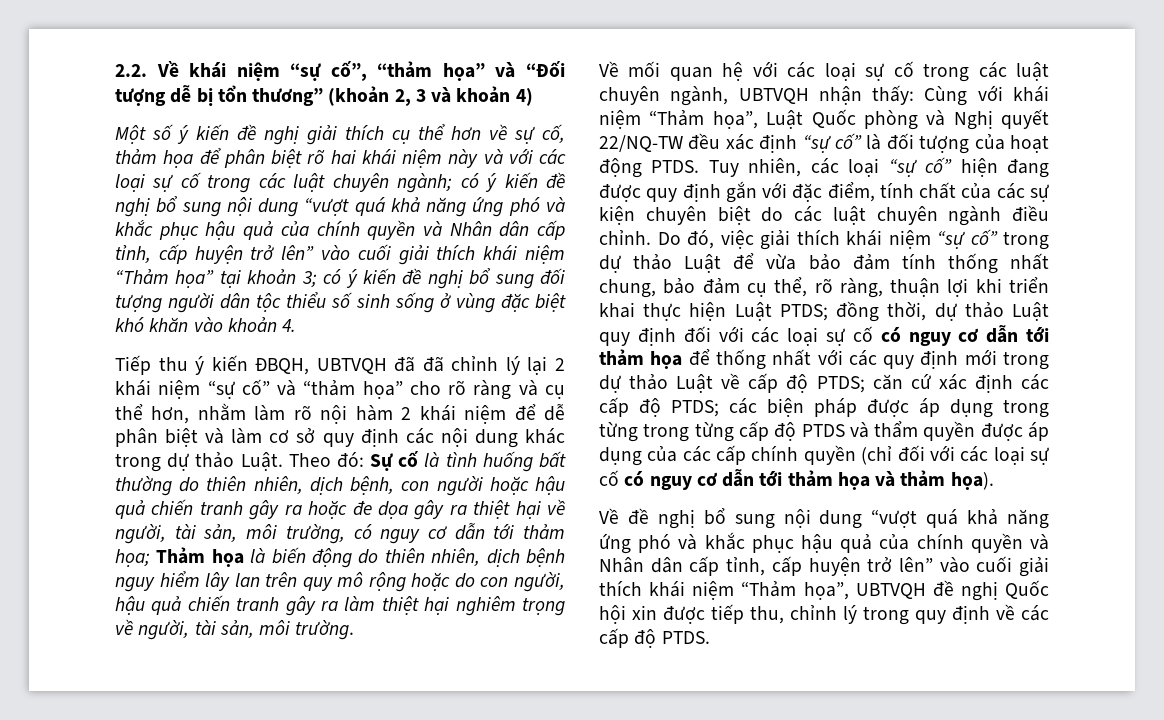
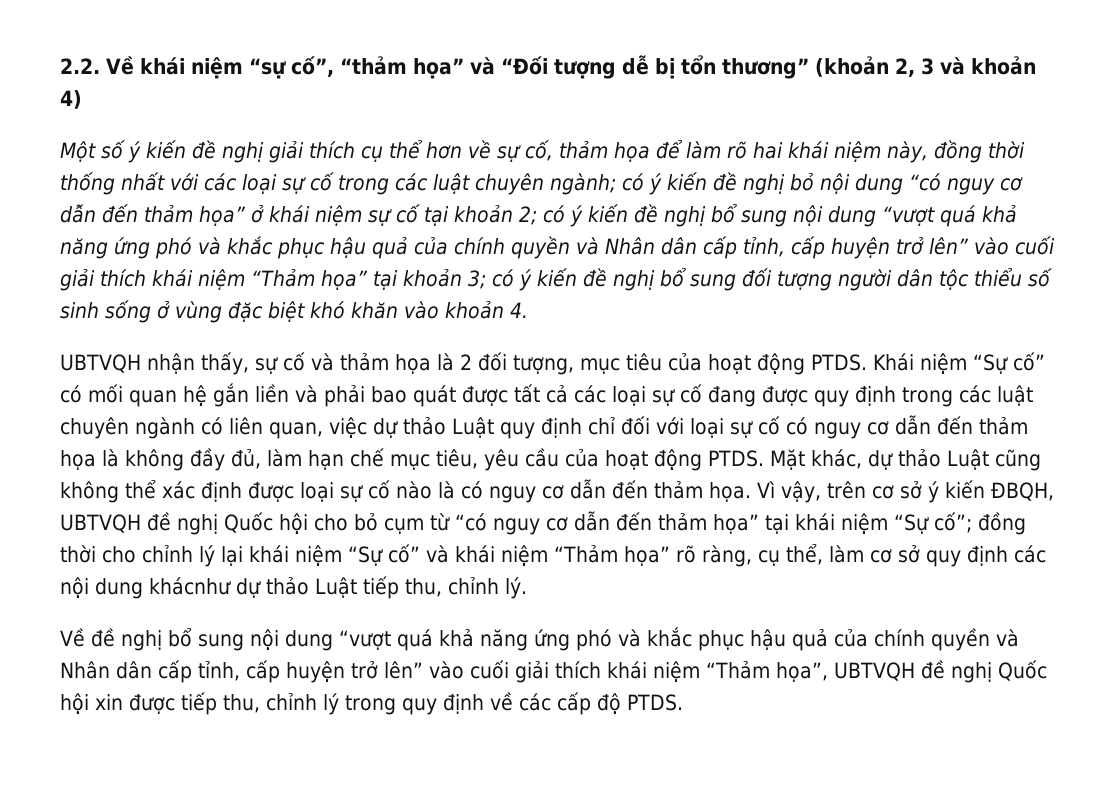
[223,149,302,168] phân biệt -> [686,141,721,159] làm
[448,149,503,168] này và -> [887,140,1025,163] [60,172,165,195] này, đồng thời thống nhất
(150, 207) none -> [790,172,1023,195] [60,204,706,227] bỏ nội dung “có nguy cơ dẫn đến thảm họa” ở khái niệm sự cố tại khoản 2; có ý kiến đề nghị
[115,355,444,375] Tiếp thu ý kiến ĐBQH, UBTVQH đã đã -> [60,352,1045,375] [60,383,1033,407] [60,415,1028,439] [60,448,1041,471] [60,479,1054,503] [60,511,1026,535] [60,545,136,563] UBTVQH nhận thấy, sự cố và thảm họa là 2 đối tượng, mục tiêu của hoạt động PTDS. Khái niệm “Sự cố” có mối quan hệ gắn liền và phải bao quát được tất cả các loại sự cố đang được quy định trong các luật chuyên ngành có liên quan, việc dự thảo Luật quy định chỉ đối với loại sự cố có nguy cơ dẫn đến thảm họa là không đầy đủ, làm hạn chế mục tiêu, yêu cầu của hoạt động PTDS. Mặt khác, dự thảo Luật cũng không thể xác định được loại sự cố nào là có nguy cơ dẫn đến thảm họa. Vì vậy, trên cơ sở ý kiến ĐBQH, UBTVQH đề nghị Quốc hội cho bỏ cụm từ “có nguy cơ dẫn đến thảm họa” tại khái niệm “Sự cố”; đồng thời cho
[555,358,565,371] [115,380,235,399] 2 khái niệm “sự -> [249,545,383,566] khái niệm “Sự
[303,380,565,400] [115,403,565,424] [115,428,225,447] “thảm họa” cho rõ ràng và cụ thể hơn, nhằm làm rõ nội hàm 2 khái niệm để dễ phân biệt và -> [455,543,823,567] khái niệm “Thảm họa” rõ ràng, cụ thể,
[524,428,565,444] [115,451,566,472] [115,476,565,496] [115,499,567,520] [115,523,565,544] [115,547,565,568] [115,571,565,592] [115,595,565,616] [115,619,355,640] [599,61,1049,82] [599,85,1049,106] [599,109,1049,130] [599,133,1049,154] [599,157,1049,178] [599,181,1049,203] [599,205,1049,226] [599,229,1049,250] [599,253,1049,274] [599,277,1049,298] [599,301,1049,322] [599,325,1049,346] [599,349,1049,370] [599,373,1049,393] [599,397,1049,418] [599,421,1049,442] [599,445,1049,466] [599,469,994,491] khác trong dự thảo Luật. Theo đó: Sự cố là tình huống bất thường do thiên nhiên, dịch bệnh, con người hoặc hậu quả chiến tranh gây ra hoặc đe dọa gây ra thiệt hại về người, tài sản, môi trường, có nguy cơ dẫn tới thảm họa; Thảm họa là biến động do thiên nhiên, dịch bệnh nguy hiểm lây lan trên quy mô rộng hoặc do con người, hậu quả chiến tranh gây ra làm thiệt hại nghiêm trọng về người, tài sản, môi trường. // Về mối quan hệ với các loại sự cố trong các luật chuyên ngành, UBTVQH nhận thấy: Cùng với khái niệm “Thảm họa”, Luật Quốc phòng và Nghị quyết 22/NQ-TW đều xác định “sự cố” là đối tượng của hoạt động PTDS. Tuy nhiên, các loại “sự cố” hiện đang được quy định gắn với đặc điểm, tính chất của các sự kiện chuyên biệt do các luật chuyên ngành điều chỉnh. Do đó, việc giải thích khái niệm “sự cố” trong dự thảo Luật để vừa bảo đảm tính thống nhất chung, bảo đảm cụ thể, rõ ràng, thuận lợi khi triển khai thực hiện Luật PTDS; đồng thời, dự thảo Luật quy định đối với các loại sự cố có nguy cơ dẫn tới thảm họa để thống nhất với các quy định mới trong dự thảo Luật về cấp độ PTDS; căn cứ xác định các cấp độ PTDS; các biện pháp được áp dụng trong từng trong từng cấp độ PTDS và thẩm quyền được áp dụng của các cấp chính quyền (chỉ đối với các loại sự cố có nguy cơ dẫn tới thảm họa và thảm họa). -> [149,576,527,599] khácnhư dự thảo Luật tiếp thu, chỉnh lý.

